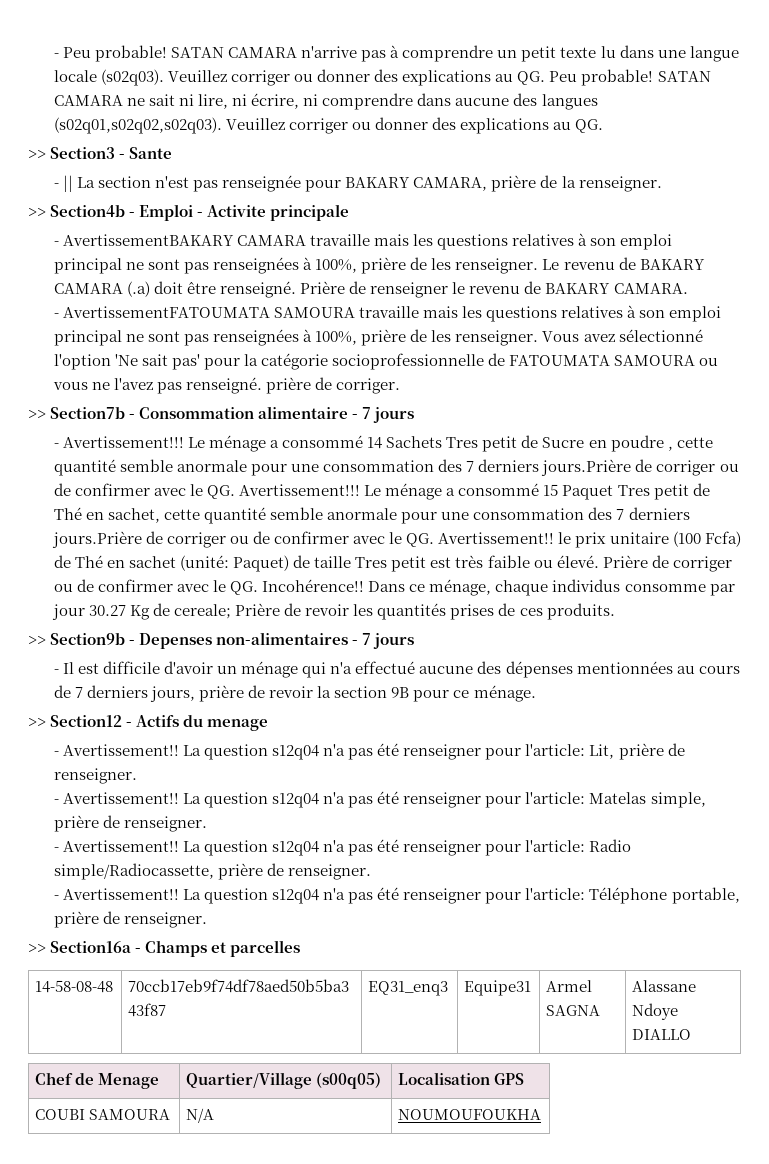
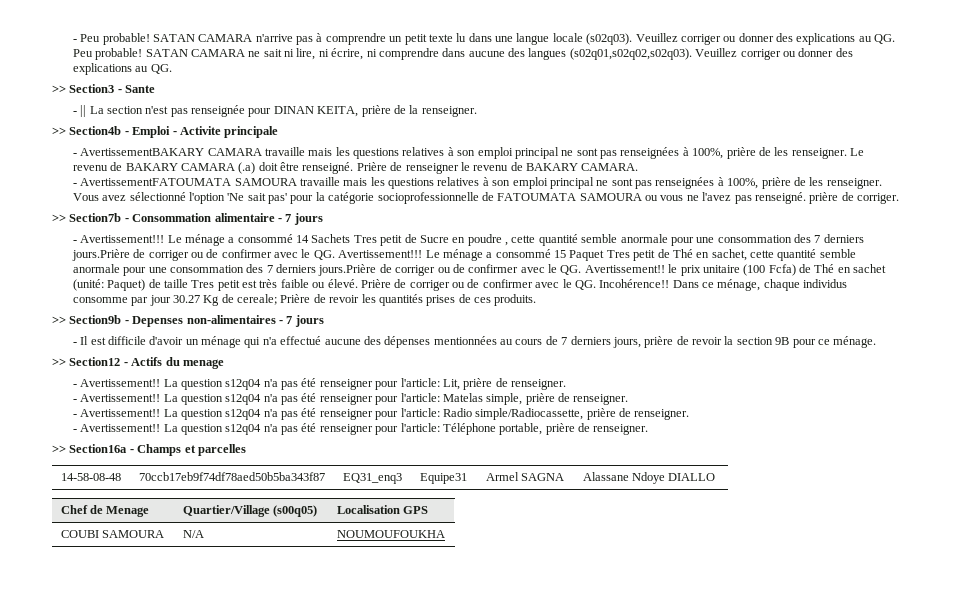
[345,177,488,191] BAKARY CAMARA, -> [273,106,359,117] DINAN KEITA,

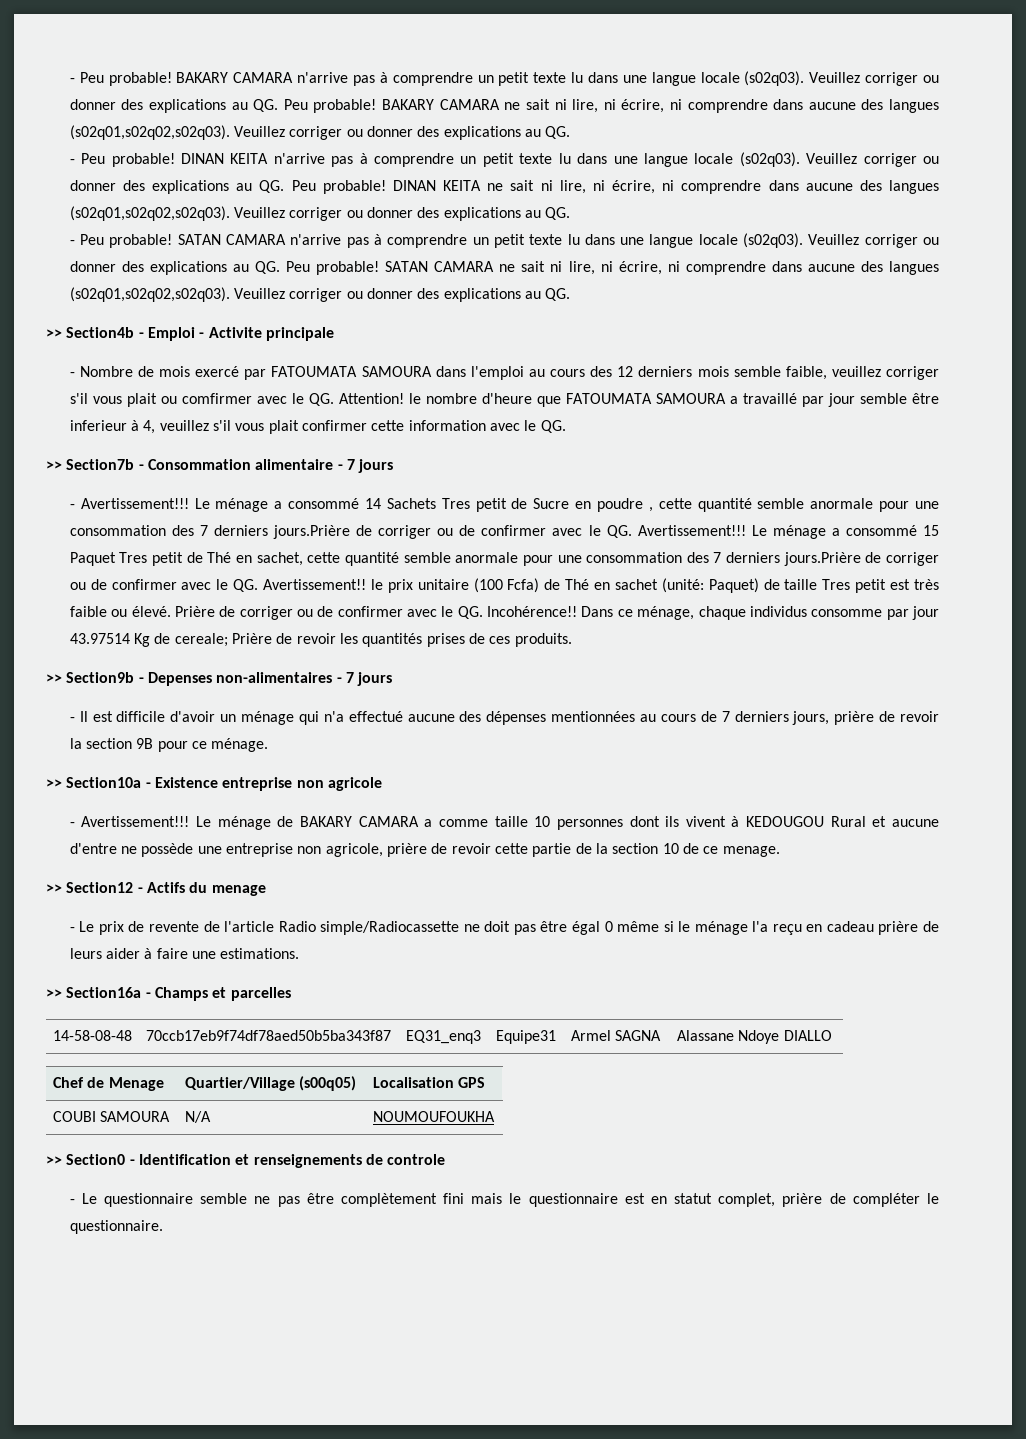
[72,33,150,45] - Peu probable! -> [69,71,939,86] [69,99,939,113] [69,125,571,140] [69,152,940,167] [69,180,940,194] [69,206,571,221] [69,234,173,248] - Peu probable! BAKARY CAMARA n'arrive pas à comprendre un petit texte lu dans une langue locale (s02q03). Veuillez corriger ou donner des explications au QG. Peu probable! BAKARY CAMARA ne sait ni lire, ni écrire, ni comprendre dans aucune des langues (s02q01,s02q02,s02q03). Veuillez corriger ou donner des explications au QG. // - Peu probable! DINAN KEITA n'arrive pas à comprendre un petit texte lu dans une langue locale (s02q03). Veuillez corriger ou donner des explications au QG. Peu probable! DINAN KEITA ne sait ni lire, ni écrire, ni comprendre dans aucune des langues (s02q01,s02q02,s02q03). Veuillez corriger ou donner des explications au QG. // - Peu probable!
[52,84,156,93] [72,105,477,117] // >> Section3 - Sante // - || La section n'est pas renseignée pour DINAN KEITA, prière de la renseigner. -> (571, 294) none
[80,147,865,159] [72,162,639,174] [72,177,882,189] [72,192,900,204] AvertissementBAKARY CAMARA travaille mais les questions relatives à son emploi principal ne sont pas renseignées à 100%, prière de les renseigner. Le revenu de BAKARY CAMARA (.a) doit être renseigné. Prière de renseigner le revenu de BAKARY CAMARA. // - AvertissementFATOUMATA SAMOURA travaille mais les questions relatives à son emploi principal ne sont pas renseignées à 100%, prière de les renseigner. Vous avez sélectionné l'option 'Ne sait pas' pour la catégorie socioprofessionnelle de FATOUMATA SAMOURA ou vous ne l'avez pas renseigné. prière de corriger. -> [79,366,940,380] [69,393,939,407] [69,420,566,434] Nombre de mois exercé par FATOUMATA SAMOURA dans l'emploi au cours des 12 derniers mois semble faible, veuillez corriger s'il vous plait ou comfirmer avec le QG. Attention! le nombre d'heure que FATOUMATA SAMOURA a travaillé par jour semble être inferieur à 4, veuillez s'il vous plait confirmer cette information avec le QG.
[172,295,200,303] 30.27 -> [69,633,130,644] 43.97514
(877, 342) none -> [46,777,382,791] [69,816,940,830] [69,843,780,857] // >> Section10a - Existence entreprise non agricole // - Avertissement!!! Le ménage de BAKARY CAMARA a comme taille 10 personnes dont ils vivent à KEDOUGOU Rural et aucune d'entre ne possède une entreprise non agricole, prière de revoir cette partie de la section 10 de ce menage.
[80,378,567,390] [72,393,629,405] [72,408,690,420] [72,423,649,435] Avertissement!! La question s12q04 n'a pas été renseigner pour l'article: Lit, prière de renseigner. // - Avertissement!! La question s12q04 n'a pas été renseigner pour l'article: Matelas simple, prière de renseigner. // - Avertissement!! La question s12q04 n'a pas été renseigner pour l'article: Radio simple/Radiocassette, prière de renseigner. // - Avertissement!! La question s12q04 n'a pas été renseigner pour l'article: Téléphone portable, prière de renseigner. -> [79,921,940,935] [69,948,300,959] Le prix de revente de l'article Radio simple/Radiocassette ne doit pas être égal 0 même si le ménage l'a reçu en cadeau prière de leurs aider à faire une estimations.
(445, 534) none -> [46,1154,446,1168] [69,1193,939,1207] [69,1220,163,1234] // >> Section0 - Identification et renseignements de controle // - Le questionnaire semble ne pas être complètement fini mais le questionnaire est en statut complet, prière de compléter le questionnaire.

